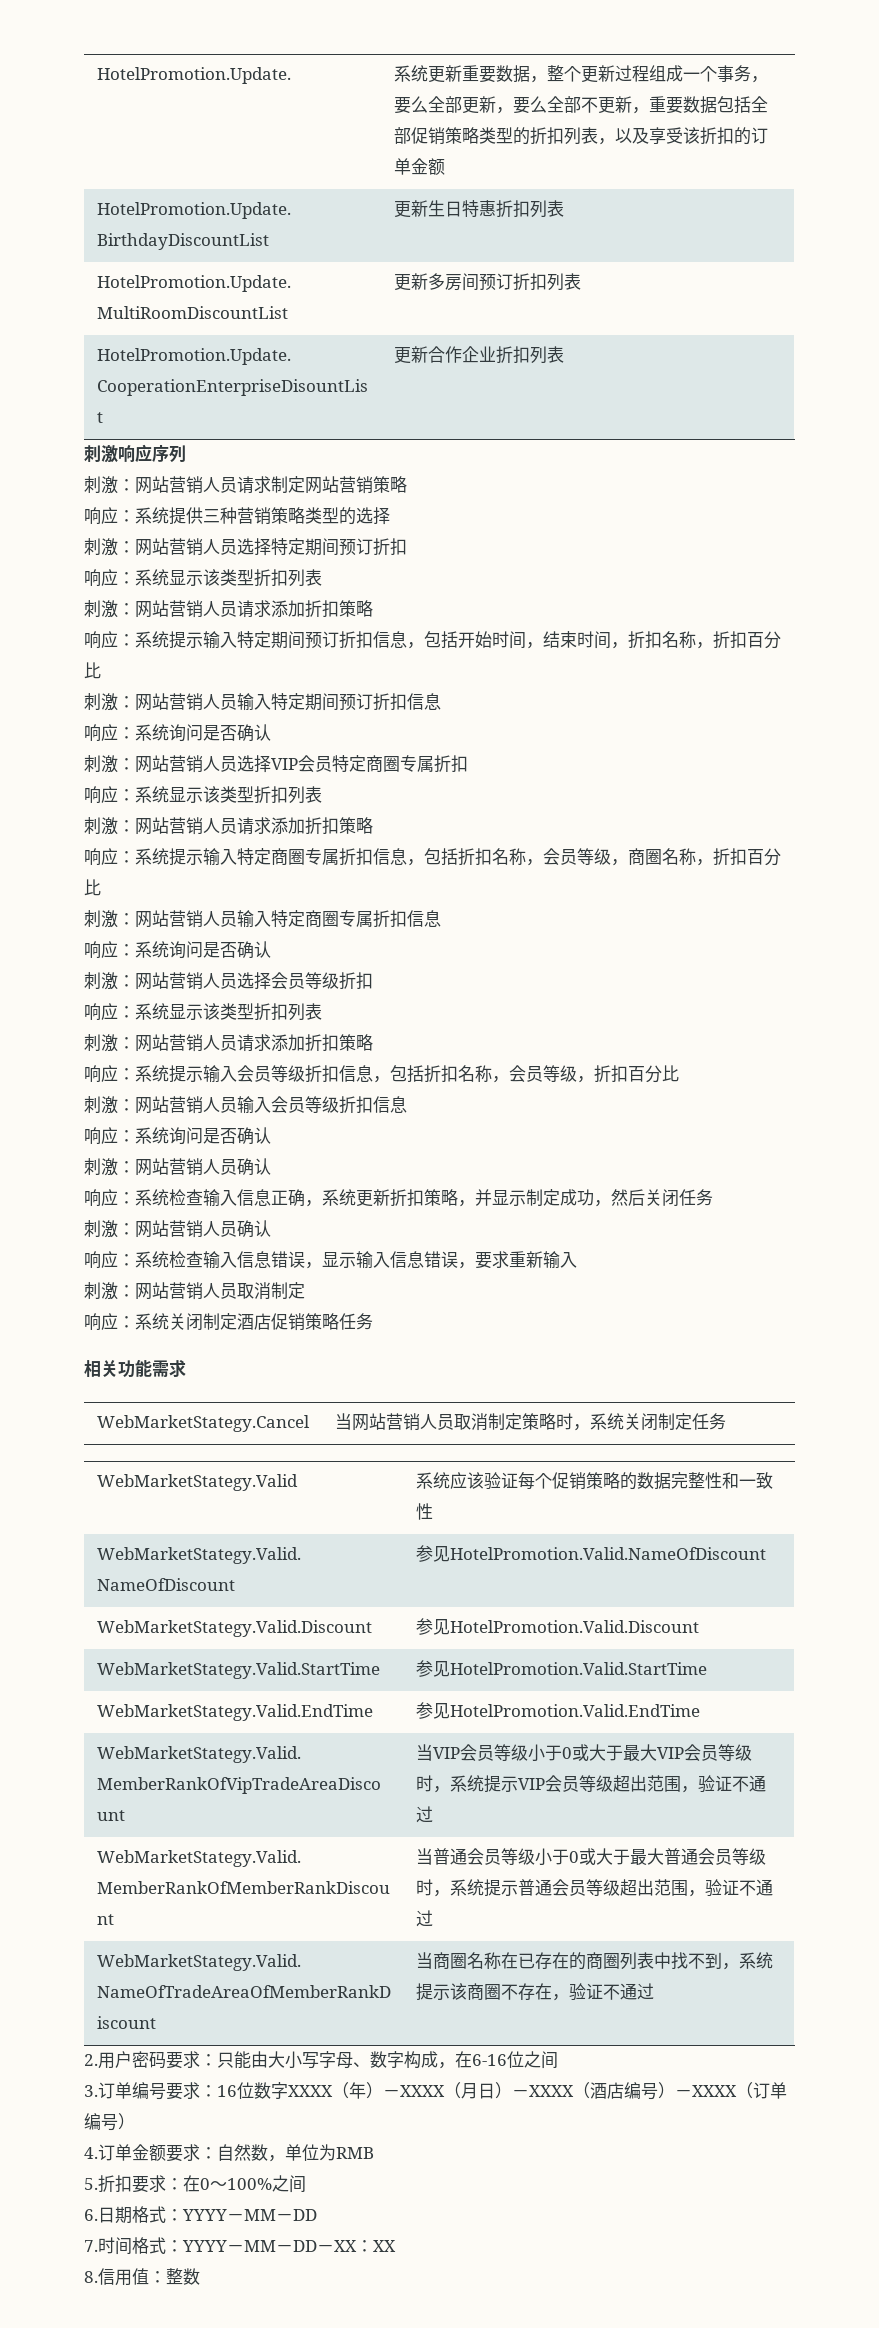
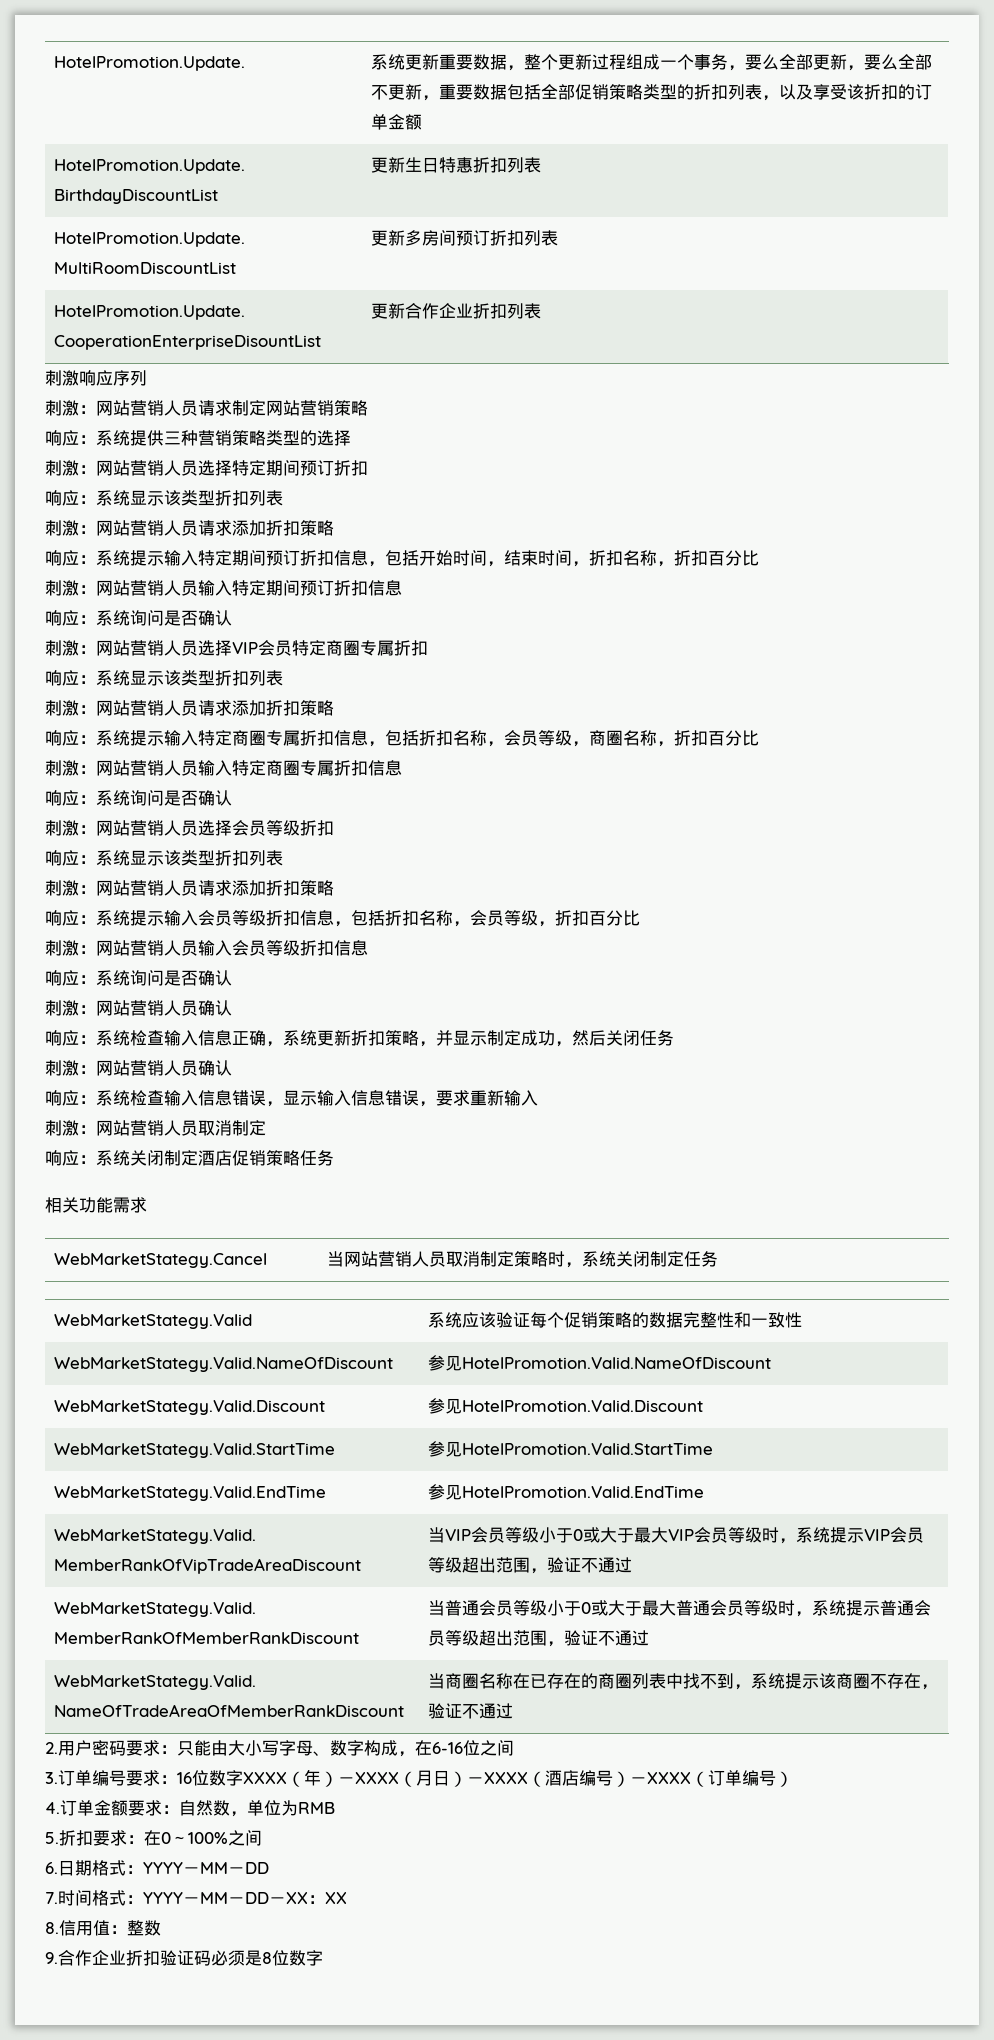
(200, 2276) none -> [45,1950,323,1966] // 9.合作企业折扣验证码必须是8位数字

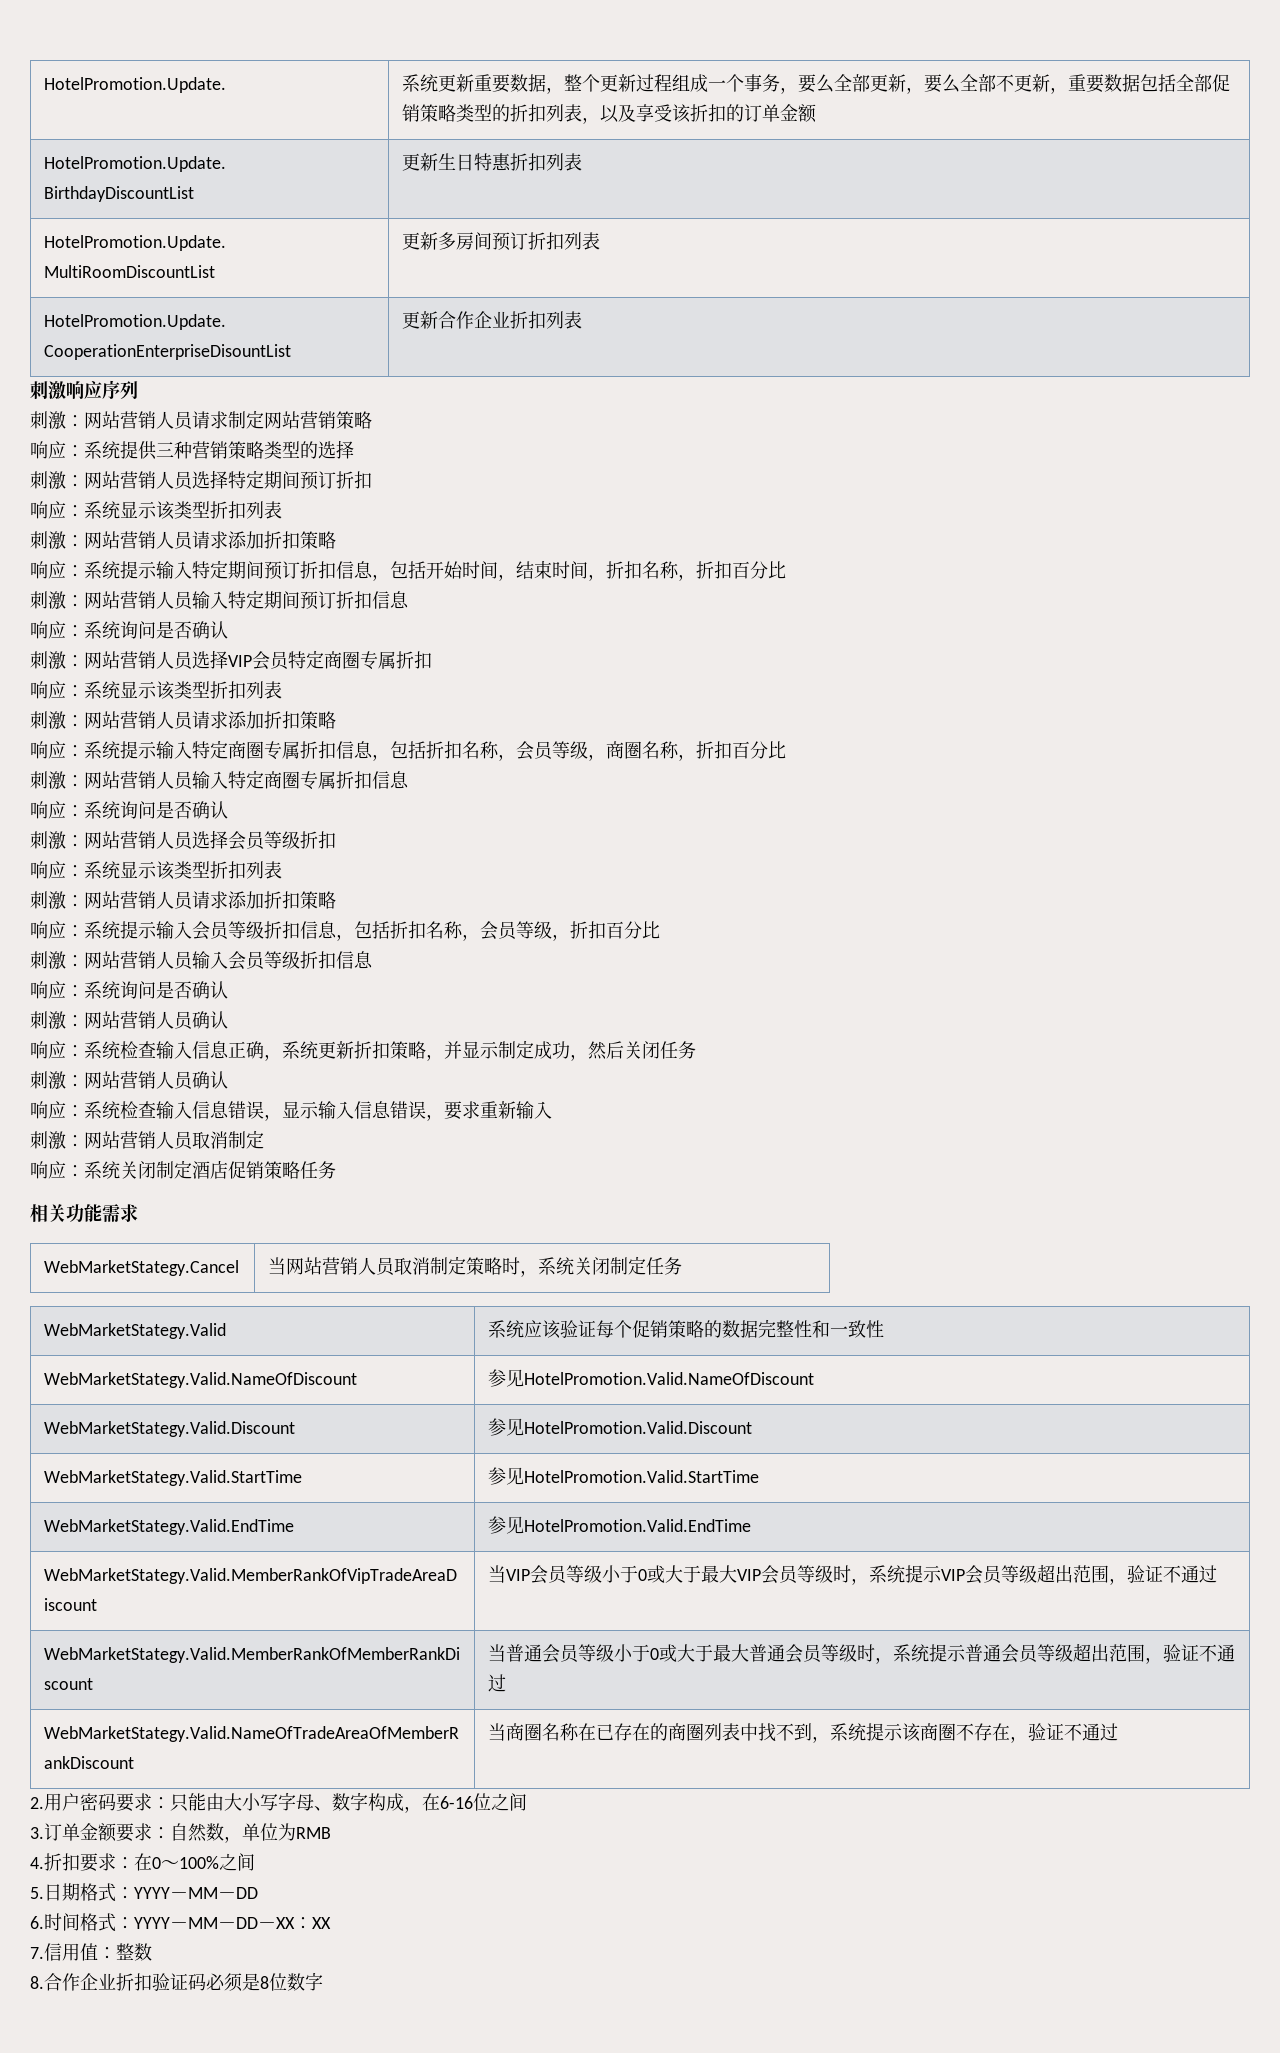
[92,1769,793,1787] [45,1800,94,1816] 编号要求：16位数字XXXX（年）－XXXX（月日）－XXXX（酒店编号）－XXXX（订单编号） // 4.订单 -> (80, 1832) none
[45,1832,59,1844] 5. -> [30,1857,44,1869] 4.
[45,1862,58,1874] 6. -> [30,1887,44,1899] 5.
[45,1892,58,1904] 7. -> [30,1916,44,1929] 6.
[45,1922,59,1934] 8. -> [30,1947,44,1959] 7.
[45,1952,58,1964] 9. -> [30,1976,44,1989] 8.

